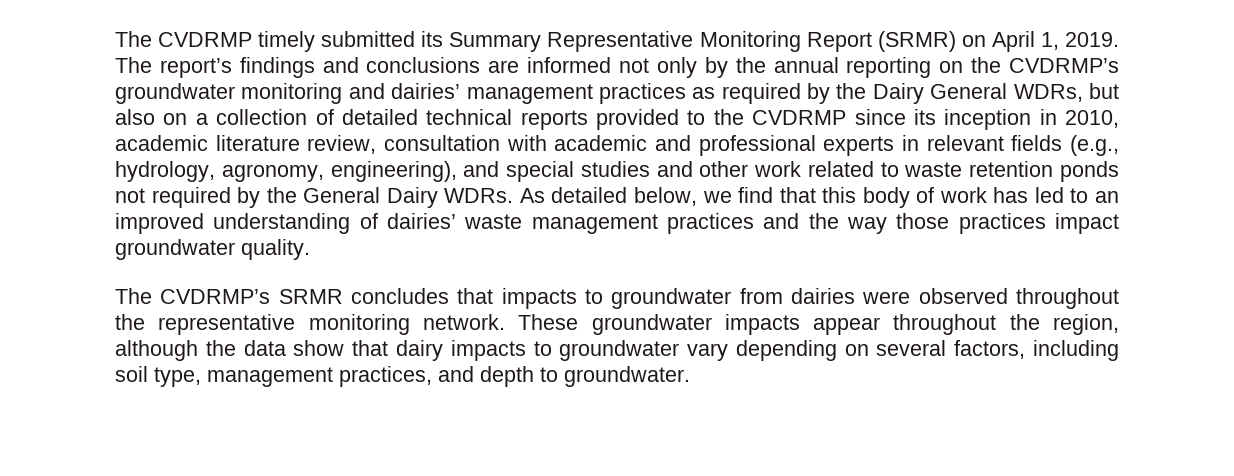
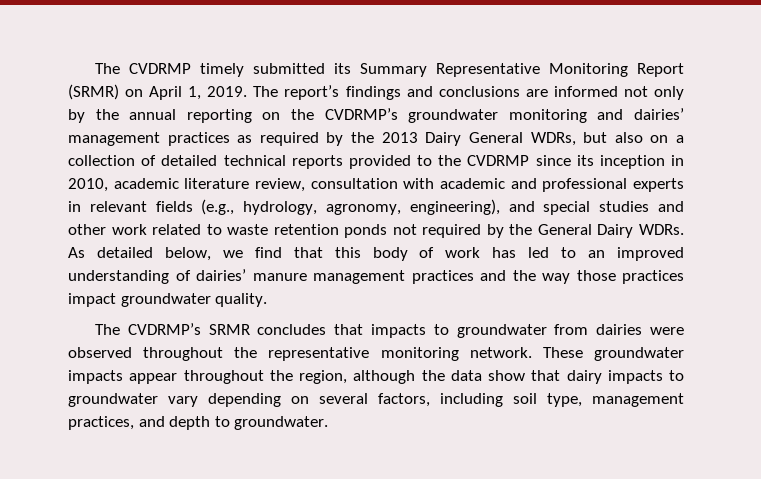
(867, 91) none -> [381,132,418,143] 2013
[464,214,523,229] waste -> [252,273,307,281] manure

